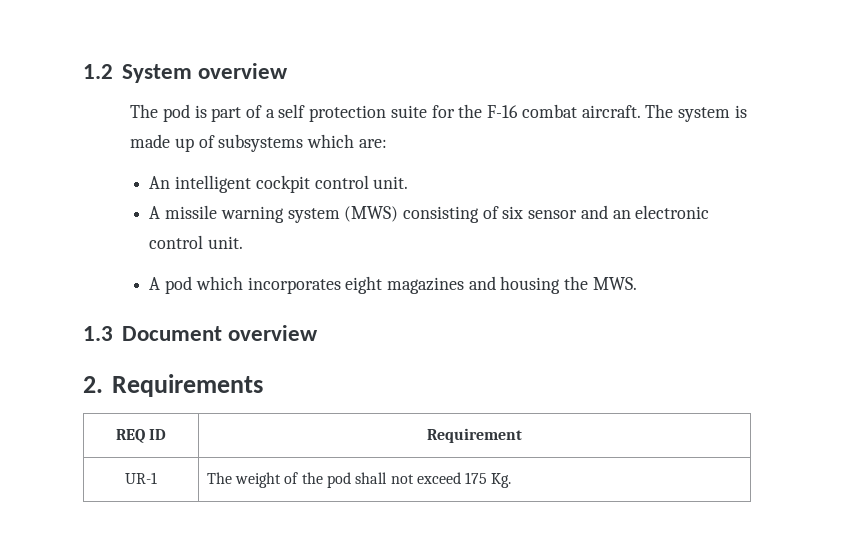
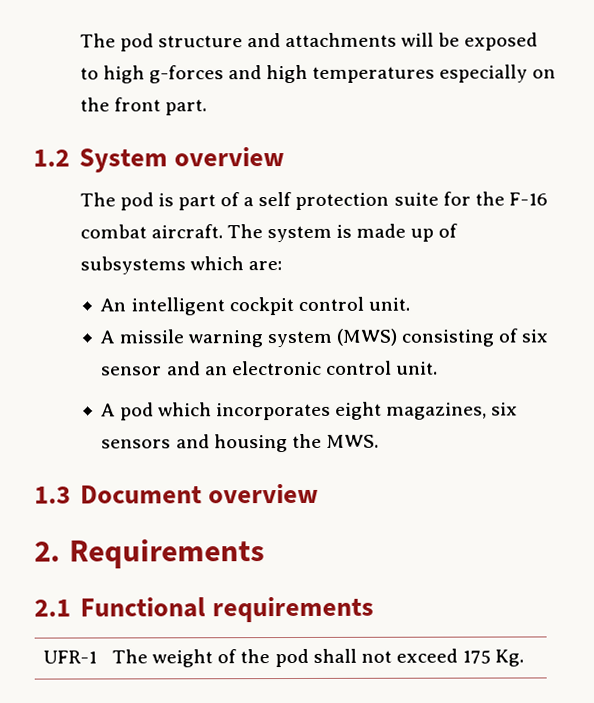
(83, 71) none -> [79,32,539,52] [79,64,557,84] [79,97,207,116] The pod structure and attachments will be exposed to high g-forces and high temperatures especially on the front part. //
[386,277,464,294] magazines -> [386,402,519,420] [101,439,172,449] magazines, six sensors
[115,429,167,443] [427,428,522,443] [125,472,157,484] // REQ ID | Requirement // UR-1 -> [34,596,374,623] [43,650,97,664] // 2.1 Functional requirements // UFR-1

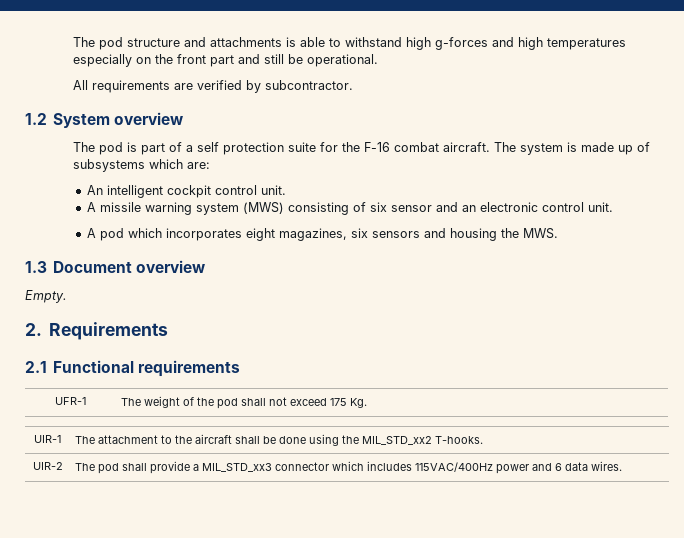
[401,32,539,51] [79,67,99,80] will be exposed to -> [286,37,403,47] is able to withstand
[164,99,207,116] part. -> [210,54,379,67] [73,80,354,93] part and still be operational. // All requirements are verified by subcontractor.
(319, 493) none -> [25,290,67,303] // Empty.
(525, 658) none -> [34,435,61,443] [74,434,483,446] [32,462,63,470] [74,461,622,474] // UIR-1 | The attachment to the aircraft shall be done using the MIL_STD_xx2 T-hooks. // UIR-2 | The pod shall provide a MIL_STD_xx3 connector which includes 115VAC/400Hz power and 6 data wires.

